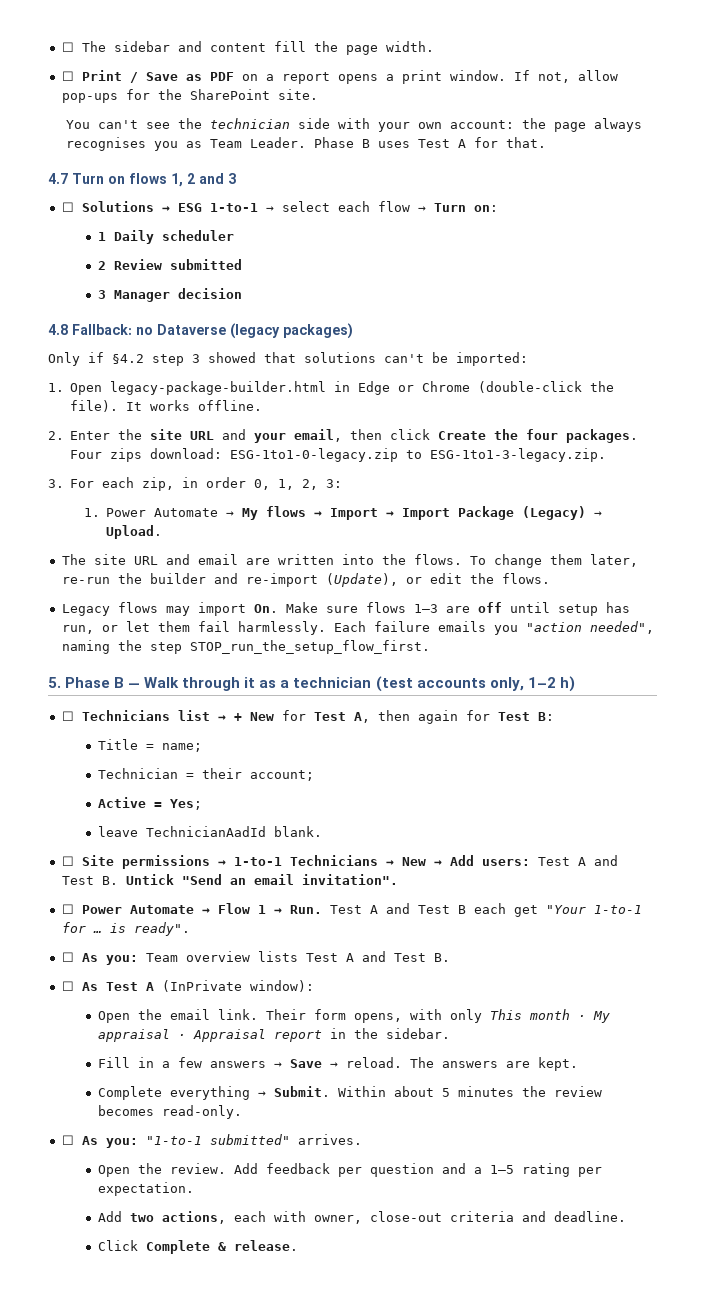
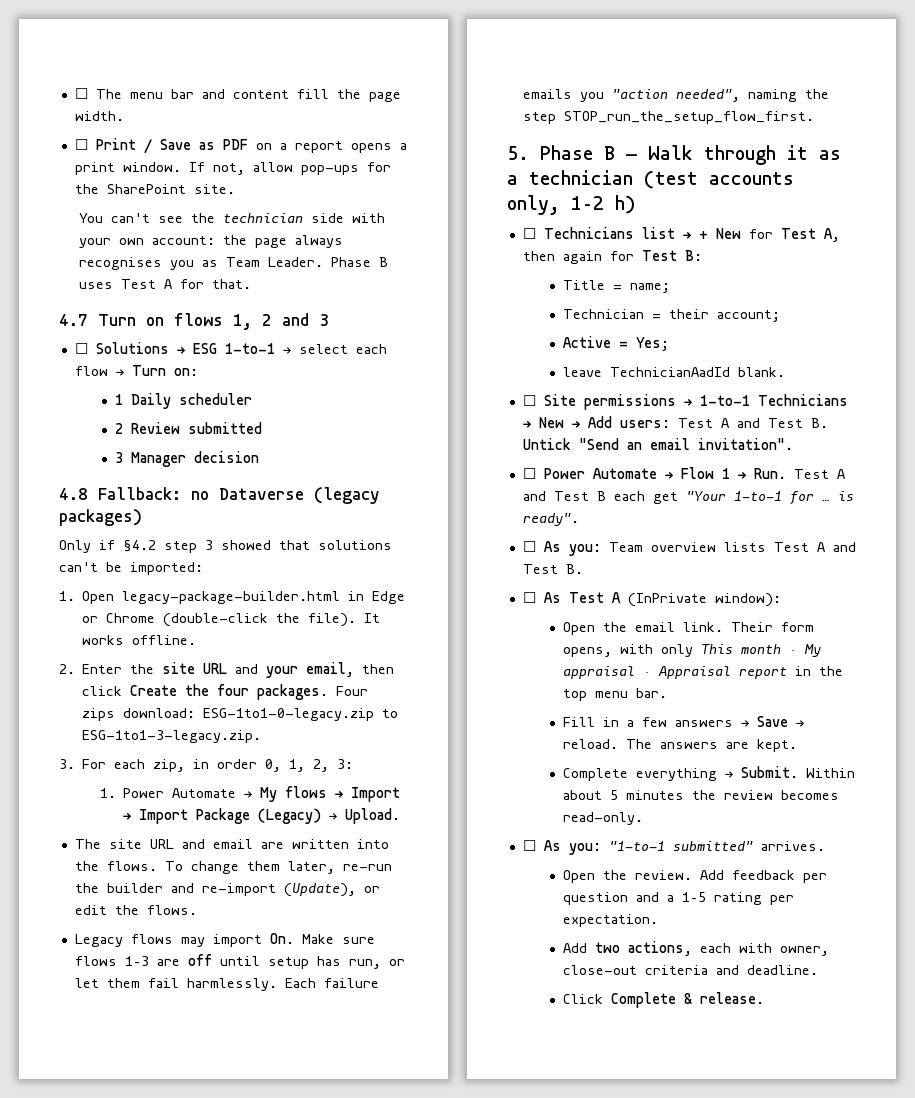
[113,41,170,52] sidebar -> [129,89,194,99] menu bar
[385,1028,450,1039] sidebar. -> [563,688,668,701] top menu bar.

